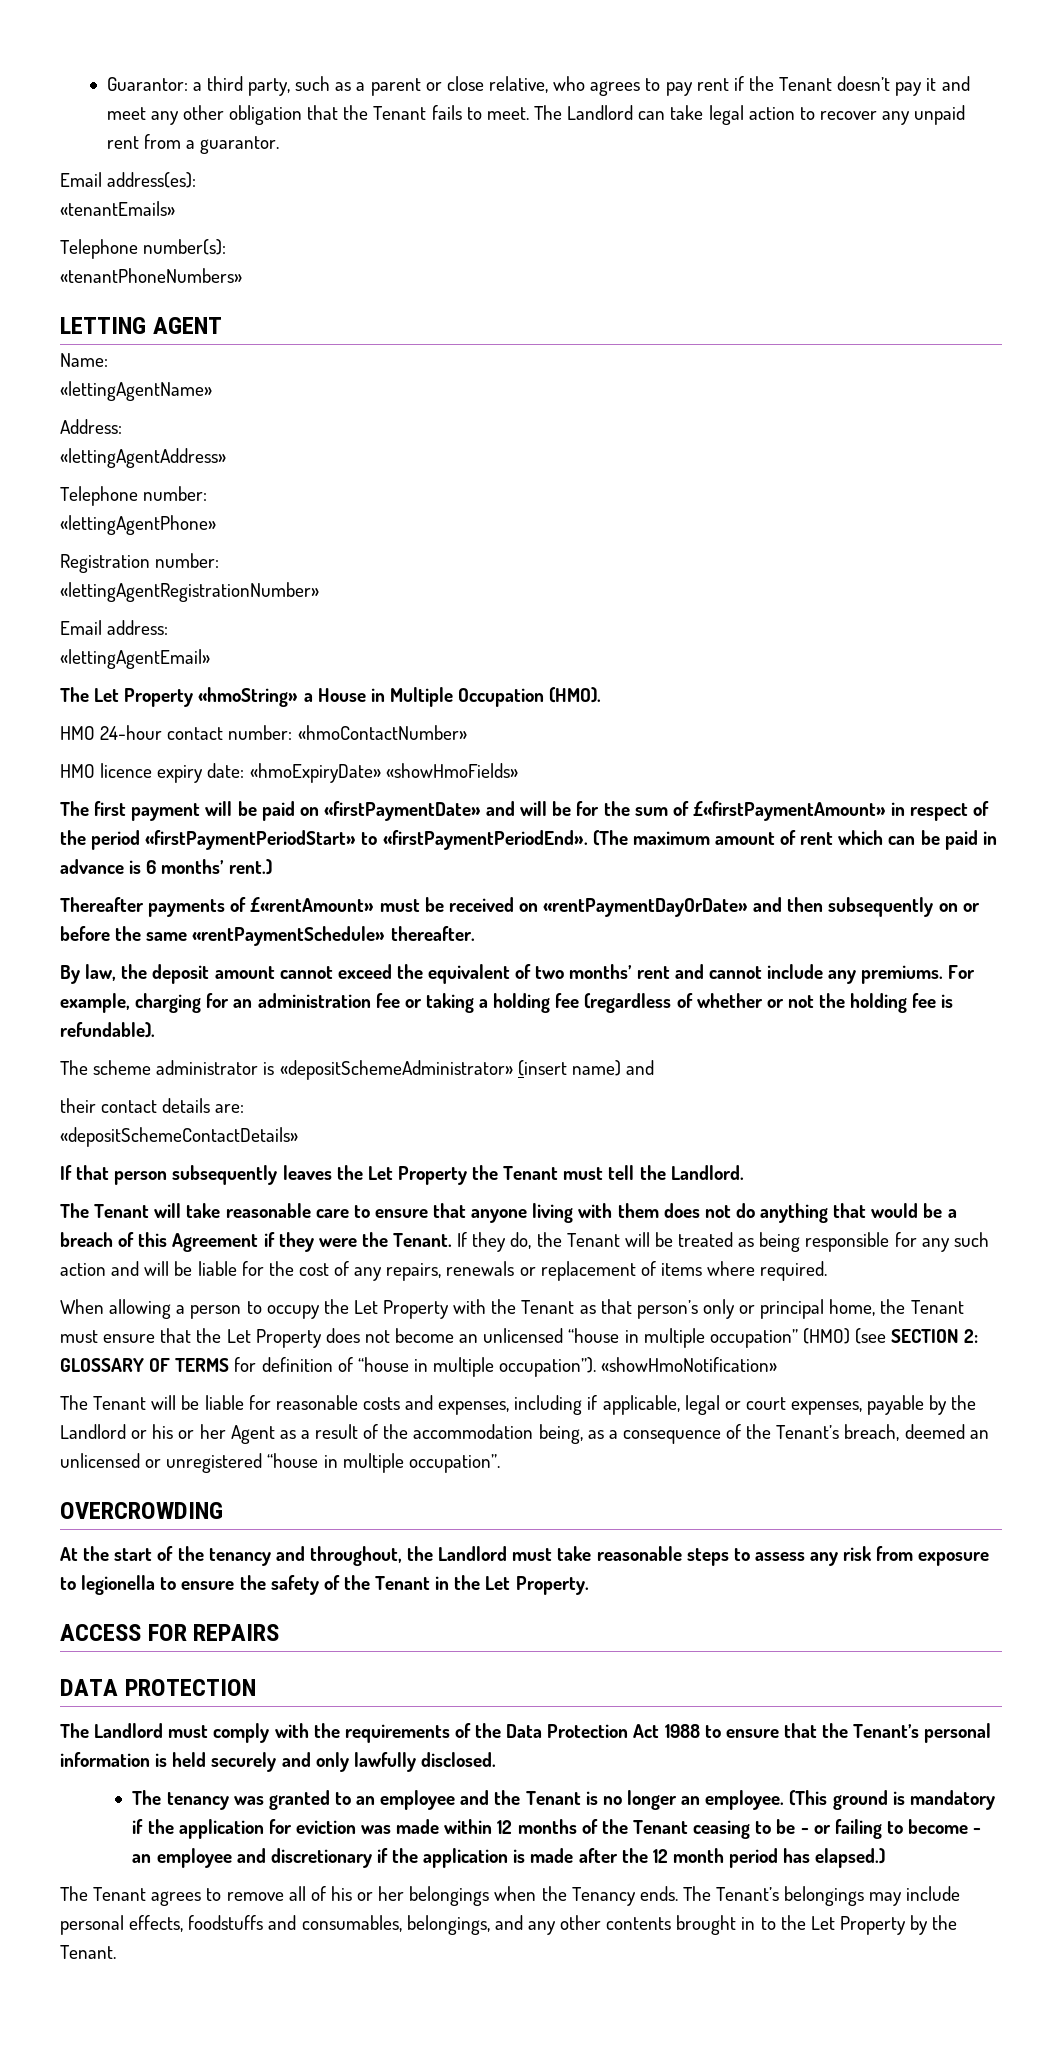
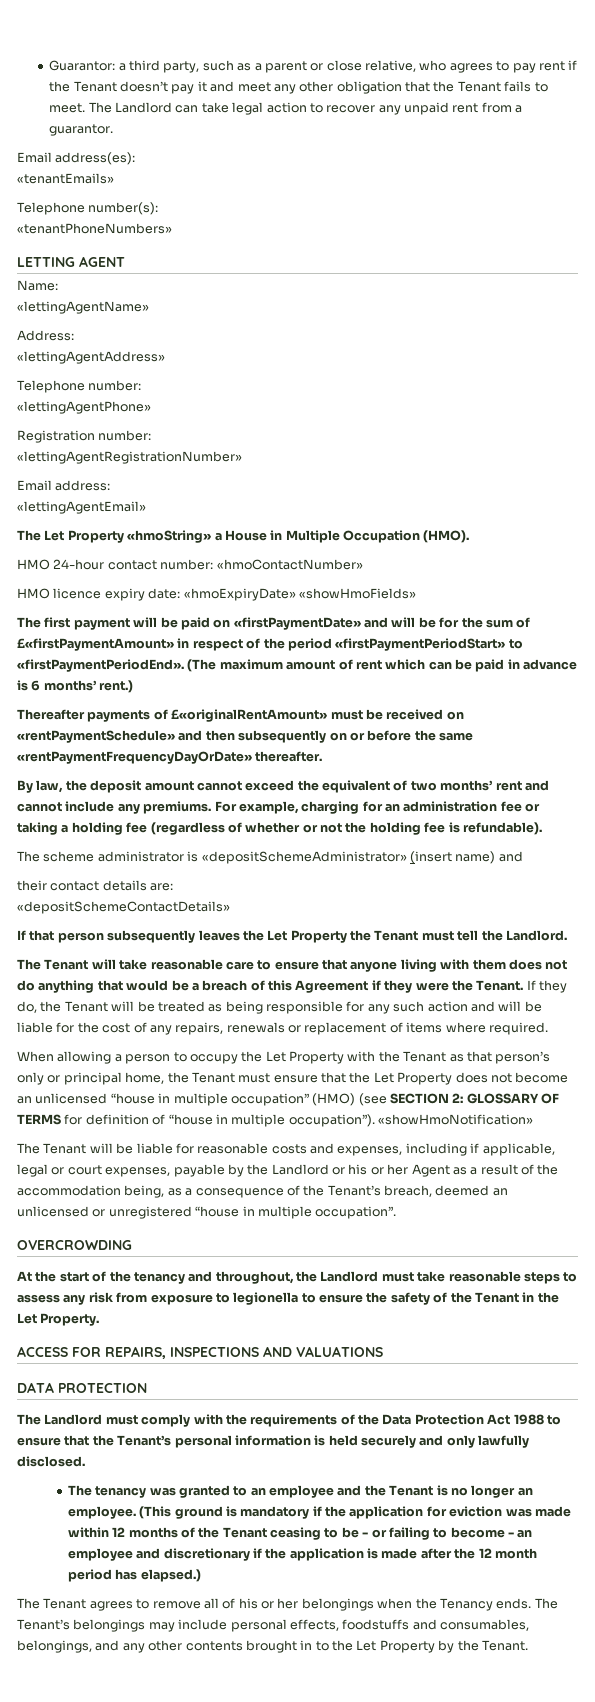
[250,897,375,912] £«rentAmount» -> [171,709,328,722] £«originalRentAmount»
[543,898,749,917] «rentPaymentDayOrDate» -> [17,730,175,743] «rentPaymentSchedule»
[192,926,386,946] «rentPaymentSchedule» -> [17,751,252,764] «rentPaymentFrequencyDayOrDate»
[193,1624,280,1641] REPAIRS -> [105,1346,383,1359] REPAIRS, INSPECTIONS AND VALUATIONS

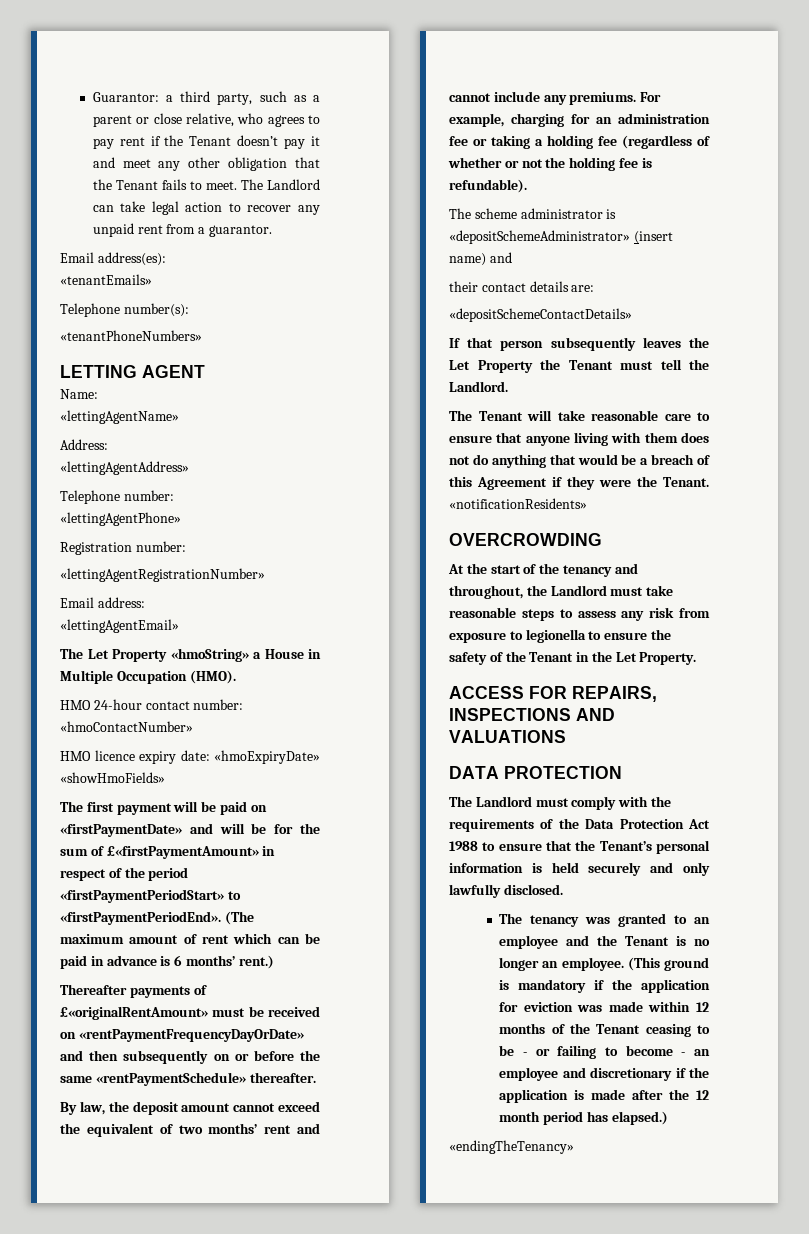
[17,730,175,743] «rentPaymentSchedule» -> [78,1029,304,1042] «rentPaymentFrequencyDayOrDate»
[17,751,252,764] «rentPaymentFrequencyDayOrDate» -> [95,1072,246,1086] «rentPaymentSchedule»
[526,980,567,993] [17,1001,542,1014] [17,1022,548,1035] [17,1051,551,1064] [17,1072,569,1085] [17,1093,560,1106] [17,1114,533,1127] [17,1143,555,1156] [17,1164,559,1177] [17,1185,508,1198] [17,1206,397,1219] If they do, the Tenant will be treated as being responsible for any such action and will be liable for the cost of any repairs, renewals or replacement of items where required. // When allowing a person to occupy the Let Property with the Tenant as that person’s only or principal home, the Tenant must ensure that the Let Property does not become an unlicensed “house in multiple occupation” (HMO) (see SECTION 2: GLOSSARY OF TERMS for definition of “house in multiple occupation”). «showHmoNotification» // The Tenant will be liable for reasonable costs and expenses, including if applicable, legal or court expenses, payable by the Landlord or his or her Agent as a result of the accommodation being, as a consequence of the Tenant’s breach, deemed an unlicensed or unregistered “house in multiple occupation”. -> [449,498,587,509] «notificationResidents»
[17,1598,558,1611] [17,1619,529,1632] [17,1640,528,1653] The Tenant agrees to remove all of his or her belongings when the Tenancy ends. The Tenant’s belongings may include personal effects, foodstuffs and consumables, belongings, and any other contents brought in to the Let Property by the Tenant. -> [449,1140,574,1154] «endingTheTenancy»

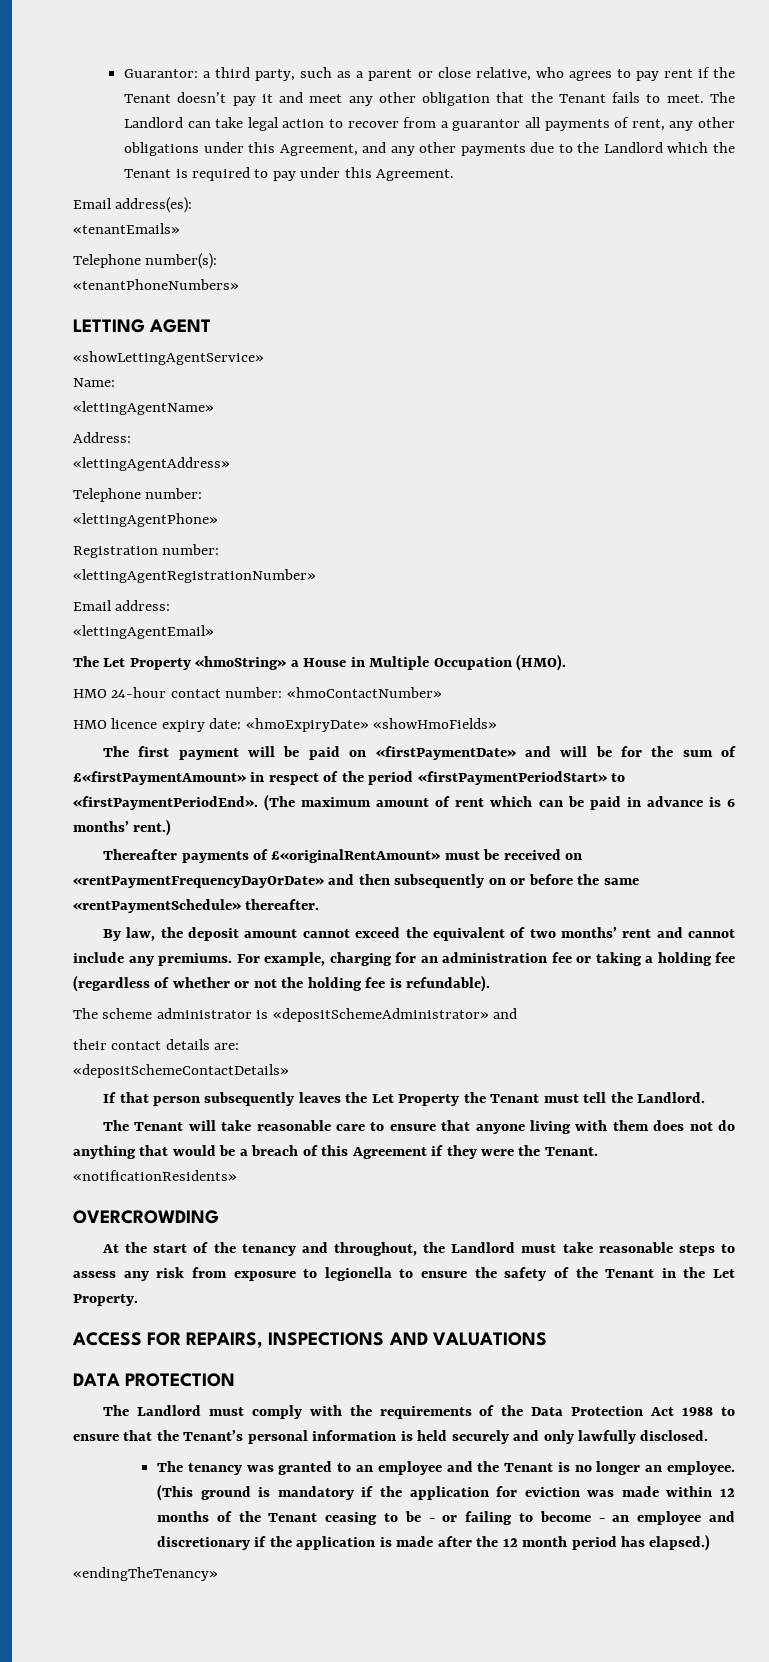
[298,205,320,215] [92,223,272,237] any unpaid rent from a guarantor. -> [403,117,736,131] [124,142,735,156] [124,167,455,181] from a guarantor all payments of rent, any other obligations under this Agreement, and any other payments due to the Landlord which the Tenant is required to pay under this Agreement.
(205, 371) none -> [73,351,264,365] // «showLettingAgentService»
[633,231,673,244] [449,253,486,266] (insert name) -> (489, 1015) none

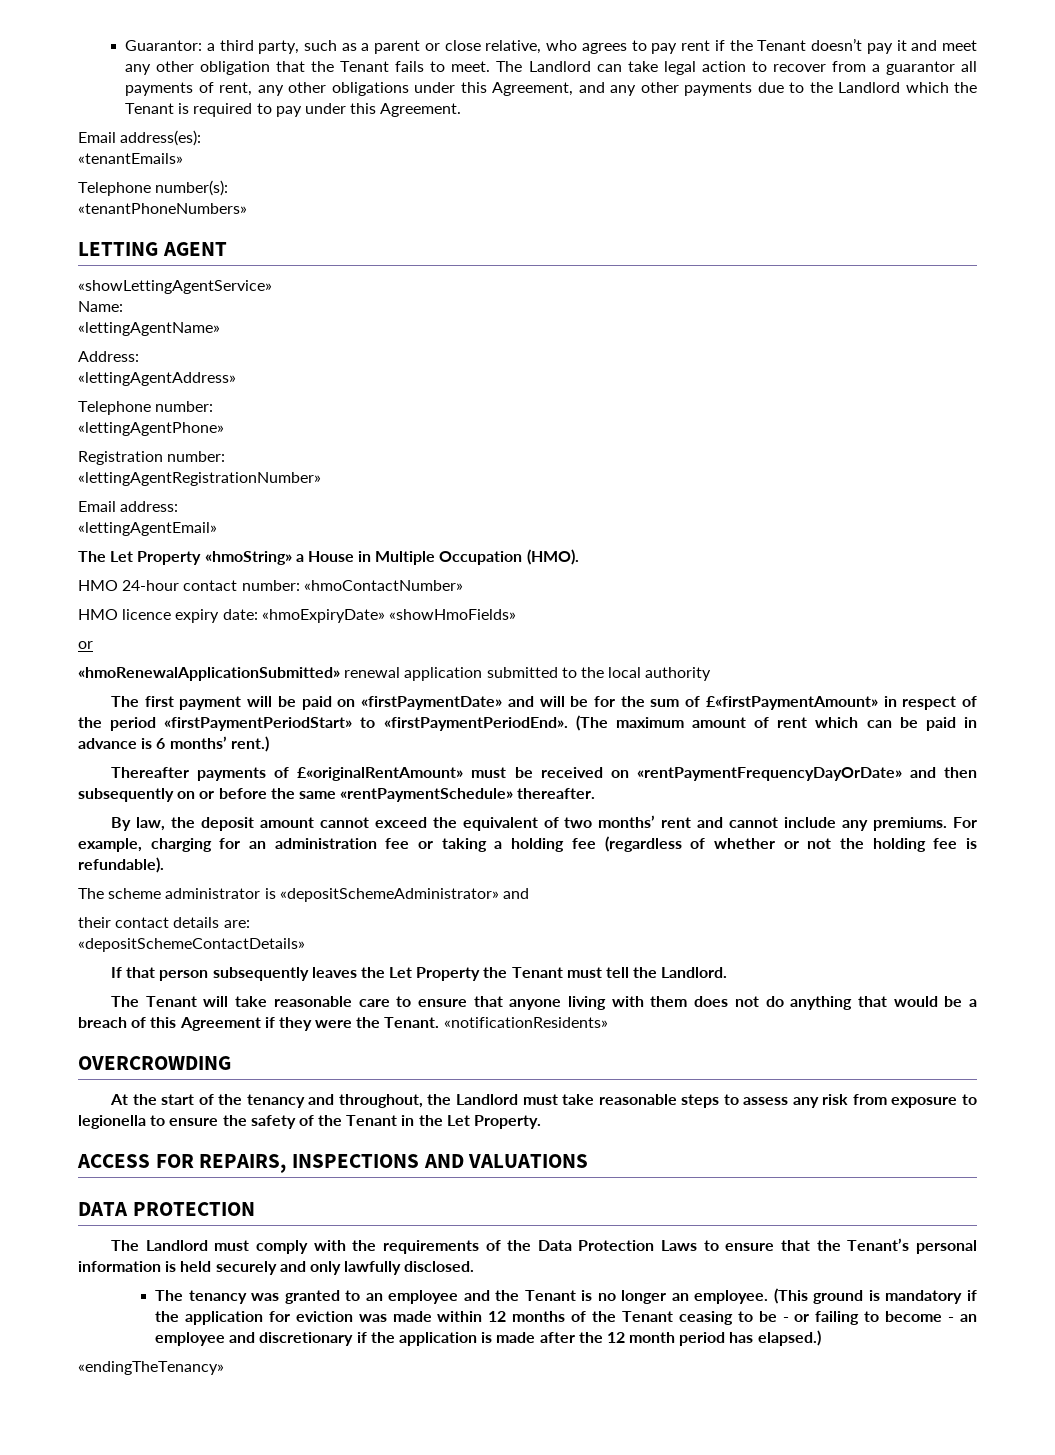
(498, 723) none -> [78,641,93,649] [78,667,712,681] // or // «hmoRenewalApplicationSubmitted» renewal application submitted to the local authority
[650,1407,714,1416] Act 1988 -> [661,1240,698,1251] Laws

